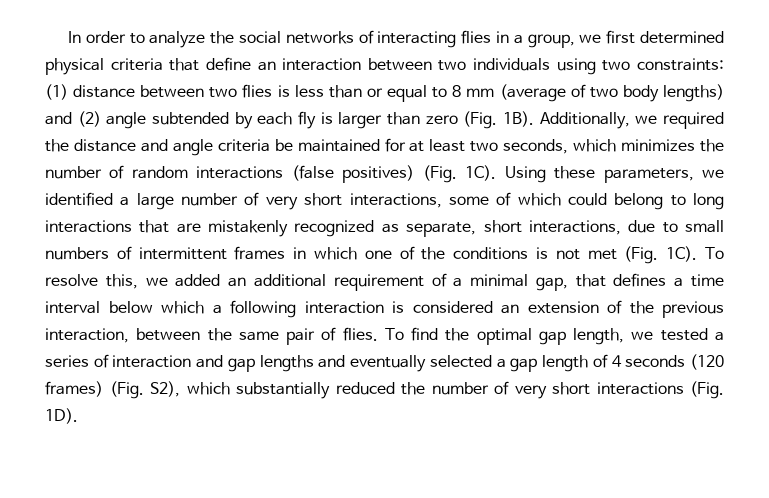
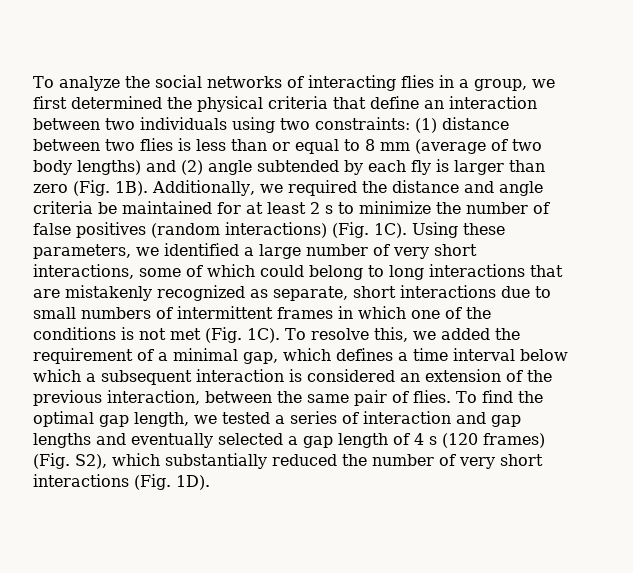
[67,31,145,44] In order to -> [33,76,54,88] To
(725, 37) none -> [167,97,192,109] the
[470,139,725,154] [45,165,415,183] two seconds, which minimizes the number of random interactions (false positives) -> [310,201,550,214] [33,222,327,238] 2 s to minimize the number of false positives (random interactions)
[528,220,621,235] interactions, -> [400,285,496,298] interactions
[228,274,326,287] an additional -> [494,328,520,340] the
[575,274,606,287] that -> [283,348,331,361] which
[230,300,296,318] following -> [101,370,192,385] subsequent
[625,355,686,367] seconds -> [429,436,437,445] s

